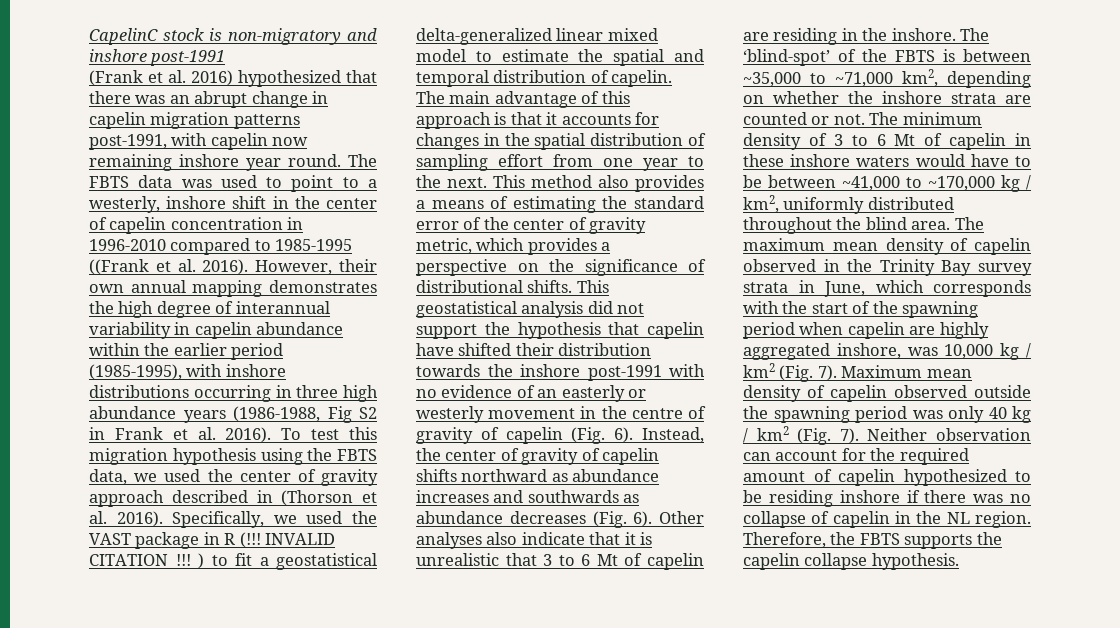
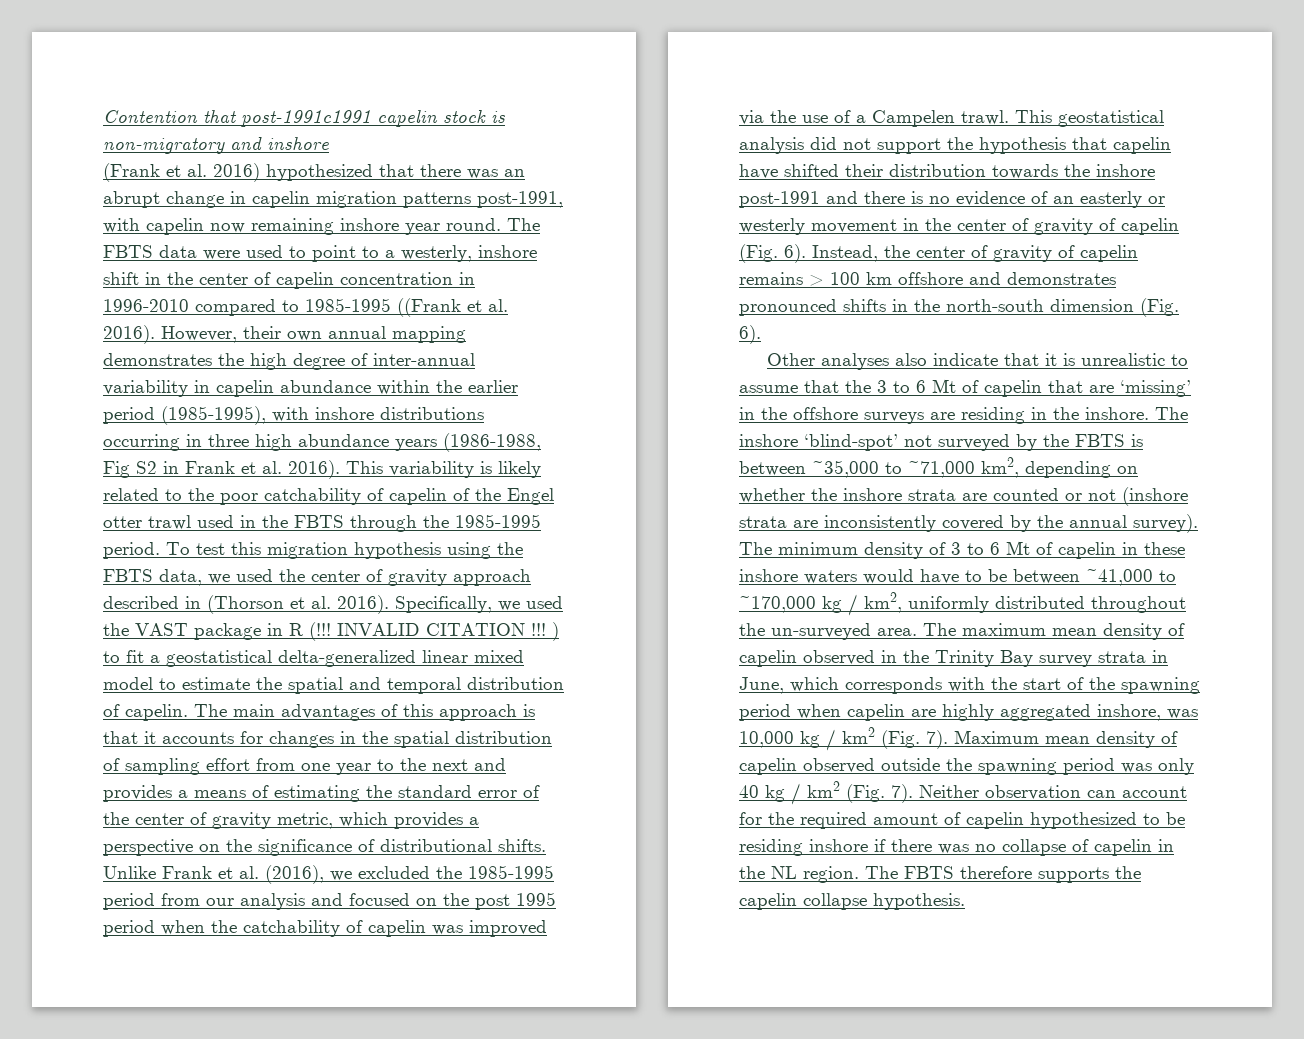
[89,28,158,45] CapelinC -> [103,110,438,127] Contention that post-1991c1991 capelin
[150,50,226,66] post-1991 -> (329, 143) none
[181,179,212,188] was -> [203,250,240,260] were
[235,301,330,314] interannual -> [373,353,475,366] inter-annual
(272, 435) none -> [346,461,541,478] [103,488,554,505] [103,514,541,532] [103,542,160,559] This variability is likely related to the poor catchability of capelin of the Engel otter trawl used in the FBTS through the 1985-1995 period.
[494,91,577,108] advantage -> [281,704,375,721] advantages
[447,175,629,188] next. This method also -> [432,758,506,771] next and
(573, 286) none -> [103,865,554,884] [103,892,556,910] [103,920,547,937] [739,110,1009,127] Unlike Frank et al. (2016), we excluded the 1985-1995 period from our analysis and focused on the post 1995 period when the catchability of capelin was improved via the use of a Campelen trawl.
[669,364,705,377] with -> [826,191,923,204] and there is
[631,408,683,419] centre -> [957,219,1006,231] center
[416,469,660,482] [416,490,640,503] [416,511,653,528] shifts northward as abundance increases and southwards as abundance decreases (Fig. 6). -> [739,272,1116,286] [739,298,1179,317] [739,325,761,344] remains > 100 km offshore and demonstrates pronounced shifts in the north-south dimension (Fig. 6). //
[505,553,704,570] that 3 to 6 Mt of capelin -> [1171,354,1189,366] [739,379,1191,397] [739,407,924,424] to assume that the 3 to 6 Mt of capelin that are ‘missing’ in the offshore surveys
[743,49,856,66] ‘blind-spot’ of -> [739,434,1037,451] inshore ‘blind-spot’ not surveyed by
[833,114,865,125] not. -> [1088,487,1188,506] [739,514,1198,533] not (inshore strata are inconsistently covered by the annual survey).
[865,217,907,230] blind -> [771,623,871,640] un-surveyed
[743,532,900,548] Therefore, the FBTS -> [865,866,1032,879] The FBTS therefore

